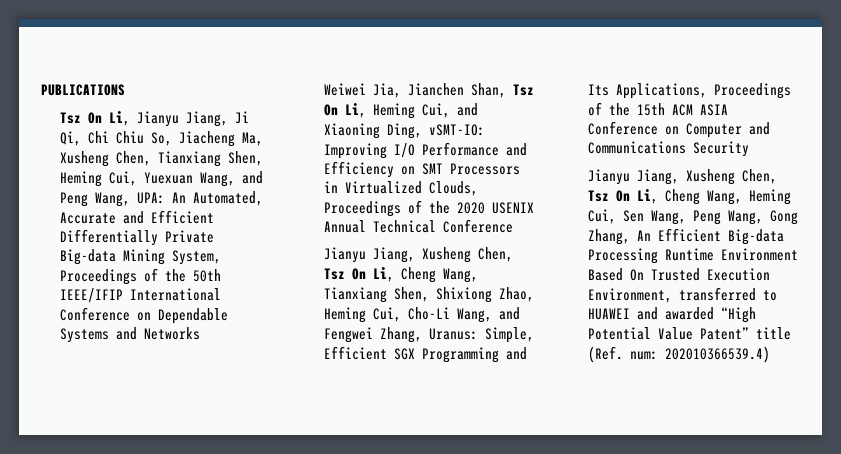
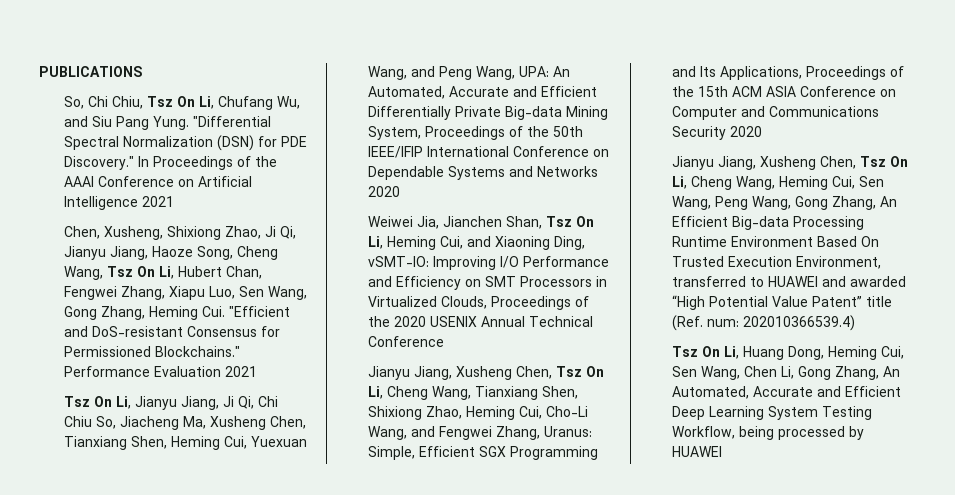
(125, 90) none -> [63,96,300,110] [63,116,271,130] [63,135,307,151] [63,156,277,170] [63,176,252,187] [63,196,174,210] [63,226,296,240] [63,246,278,260] [63,266,262,280] [63,286,307,300] [63,306,290,320] [63,326,280,337] [63,346,240,357] [63,366,257,377] // So, Chi Chiu, Tsz On Li, Chufang Wu, and Siu Pang Yung. "Differential Spectral Normalization (DSN) for PDE Discovery." In Proceedings of the AAAI Conference on Artificial Intelligence 2021 // Chen, Xusheng, Shixiong Zhao, Ji Qi, Jianyu Jiang, Haoze Song, Cheng Wang, Tsz On Li, Hubert Chan, Fengwei Zhang, Xiapu Luo, Sen Wang, Gong Zhang, Heming Cui. "Efficient and DoS-resistant Consensus for Permissioned Blockchains." Performance Evaluation 2021
(201, 333) none -> [367,186,400,197] 2020
(750, 149) none -> [729,126,762,137] 2020
(771, 354) none -> [671,346,904,360] [671,366,900,380] [671,386,901,399] [671,406,872,420] [671,426,864,440] [671,446,722,457] // Tsz On Li, Huang Dong, Heming Cui, Sen Wang, Chen Li, Gong Zhang, An Automated, Accurate and Efficient Deep Learning System Testing Workflow, being processed by HUAWEI

